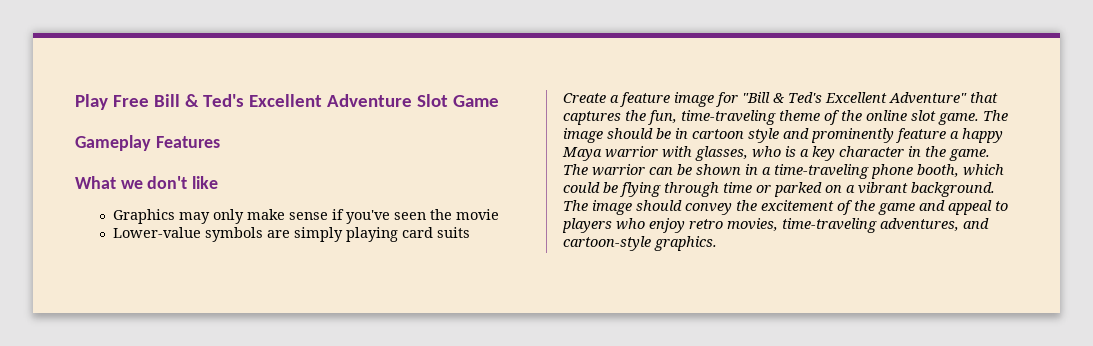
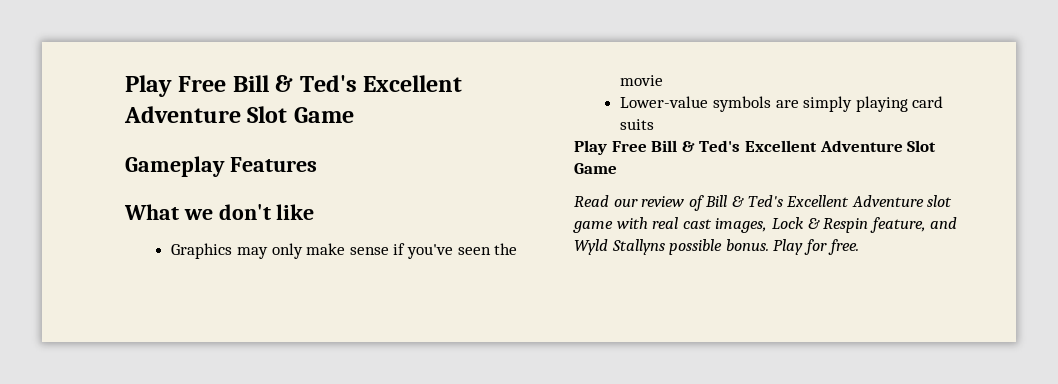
[563,92,998,107] [563,110,1008,125] [563,128,1003,143] [562,146,990,161] [563,164,1004,179] [563,182,995,197] [563,200,1008,215] [562,218,989,233] [563,236,717,251] Create a feature image for "Bill & Ted's Excellent Adventure" that captures the fun, time-traveling theme of the online slot game. The image should be in cartoon style and prominently feature a happy Maya warrior with glasses, who is a key character in the game. The warrior can be shown in a time-traveling phone booth, which could be flying through time or parked on a vibrant background. The image should convey the excitement of the game and appeal to players who enjoy retro movies, time-traveling adventures, and cartoon-style graphics. -> [574,140,937,155] [574,163,617,174] [574,195,953,211] [573,217,958,233] [574,239,859,255] Play Free Bill & Ted's Excellent Adventure Slot Game // Read our review of Bill & Ted's Excellent Adventure slot game with real cast images, Lock & Respin feature, and Wyld Stallyns possible bonus. Play for free.

